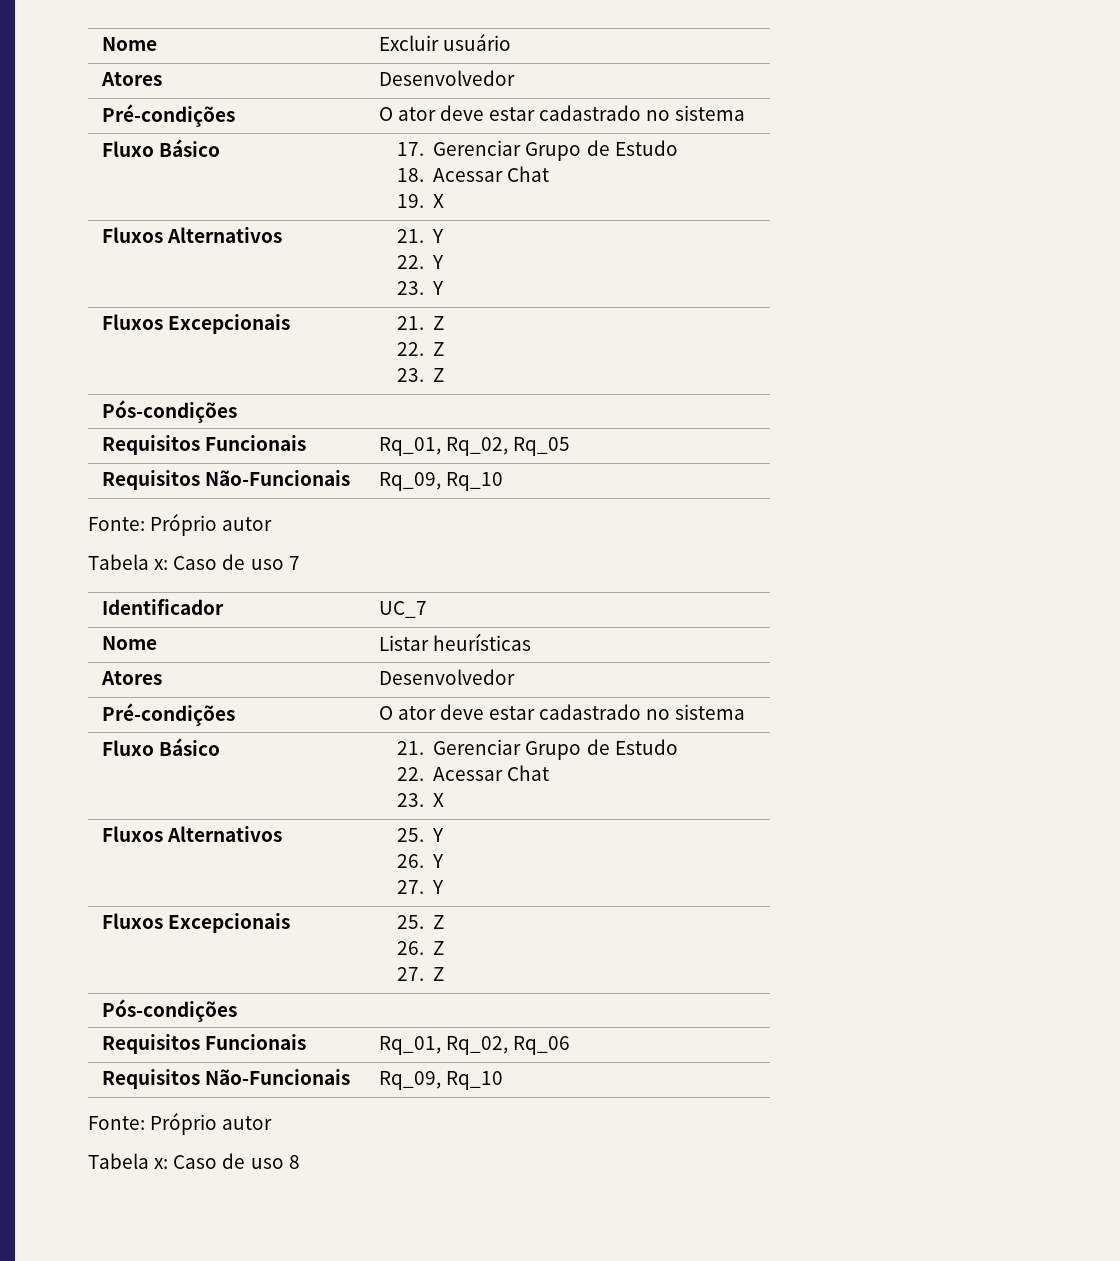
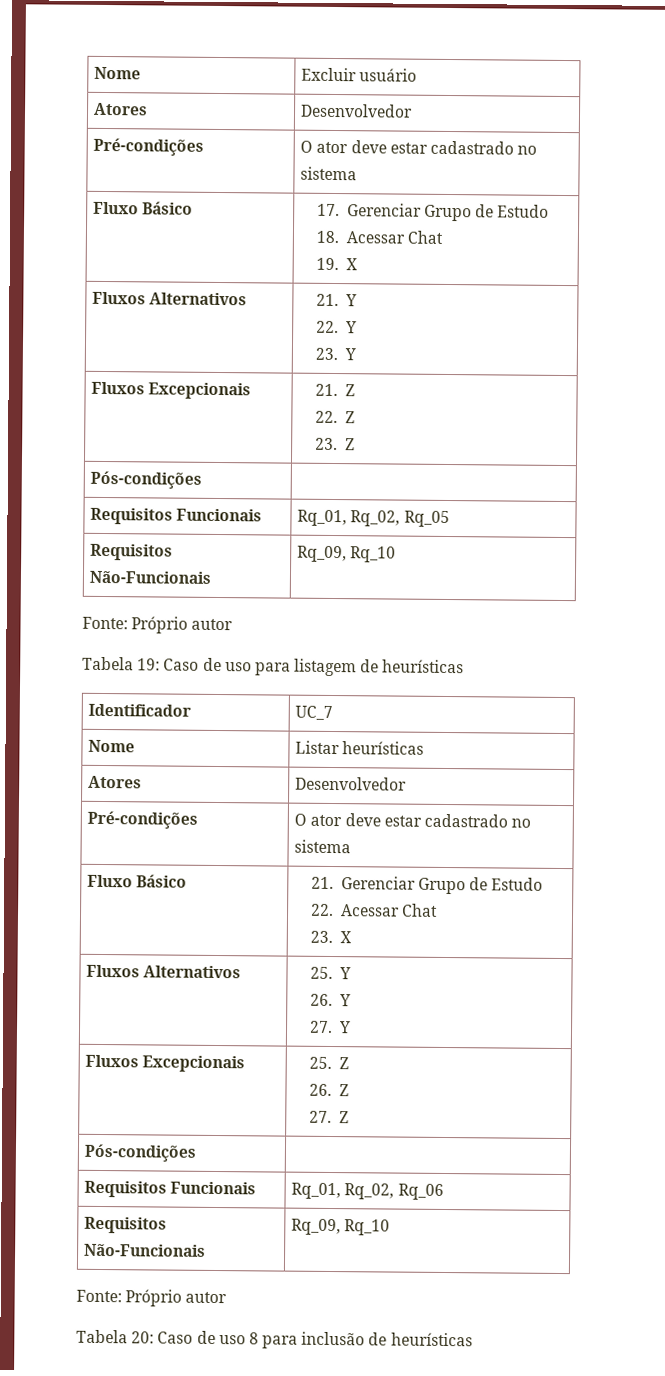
[154,554,300,570] x: Caso de uso 7 -> [137,657,465,677] 19: Caso de uso para listagem de heurísticas
[154,1158,169,1169] x: -> [131,1331,155,1344] 20:
(300, 1162) none -> [262,1331,473,1349] para inclusão de heurísticas

